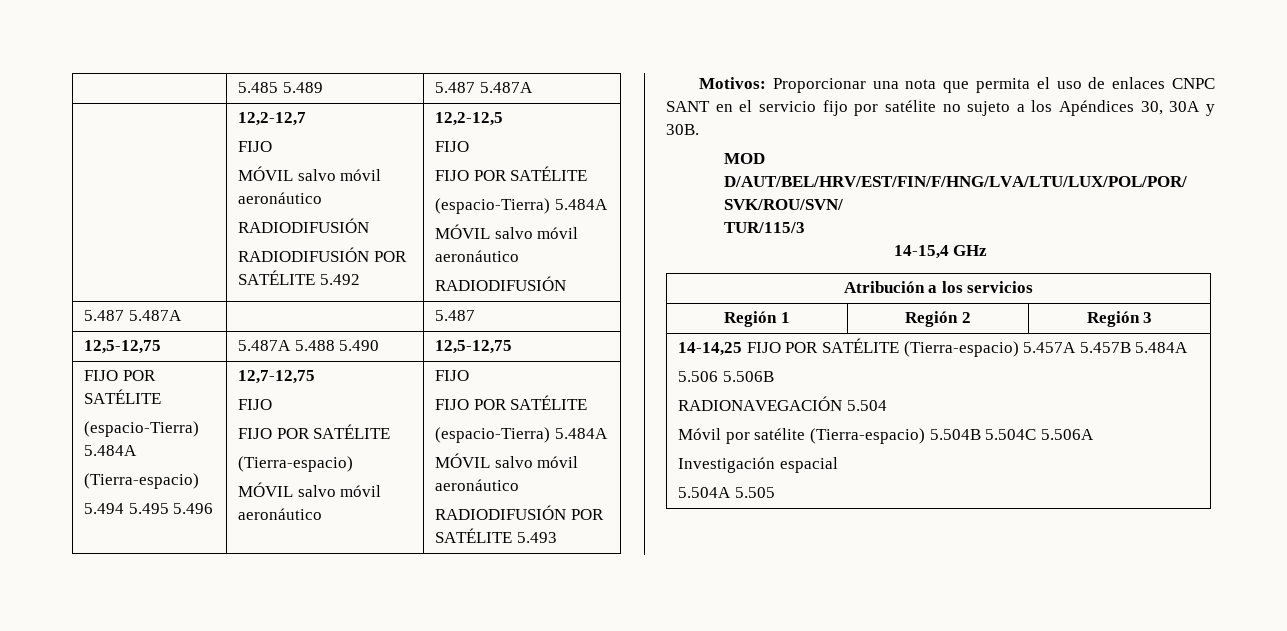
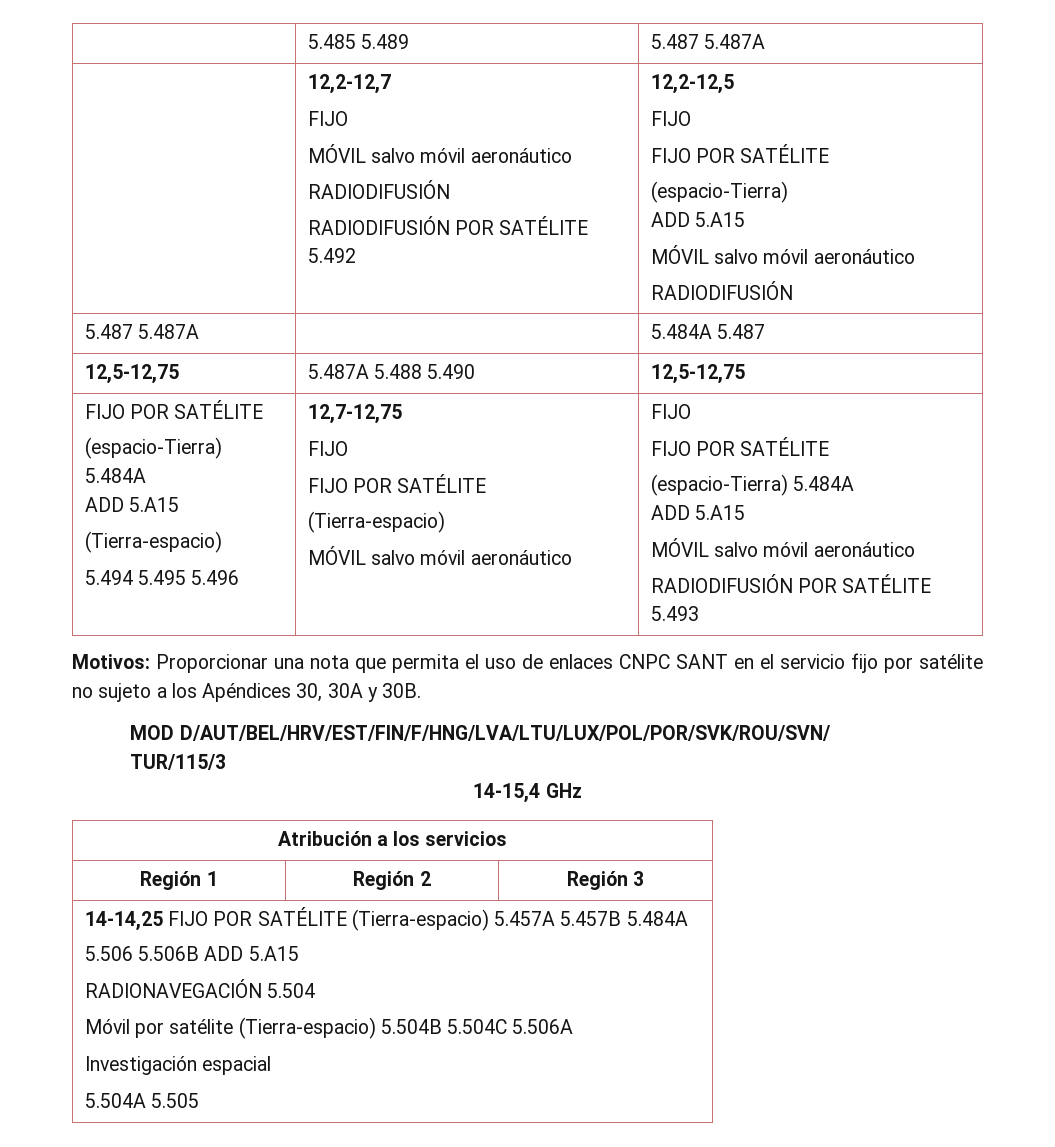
[554,199,608,210] 5.484A -> [650,212,746,227] // ADD 5.A15
(182, 315) none -> [650,324,712,339] 5.484A
(138, 450) none -> [84,497,180,512] // ADD 5.A15
(608, 433) none -> [650,505,746,520] // ADD 5.A15
(774, 376) none -> [204,946,299,961] ADD 5.A15

